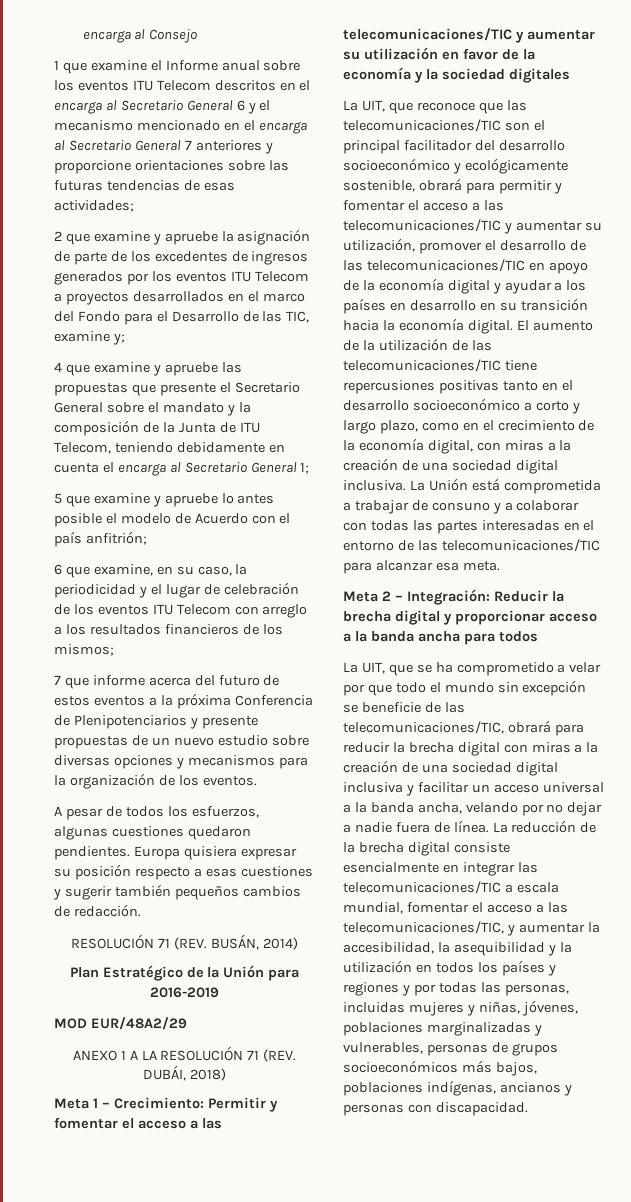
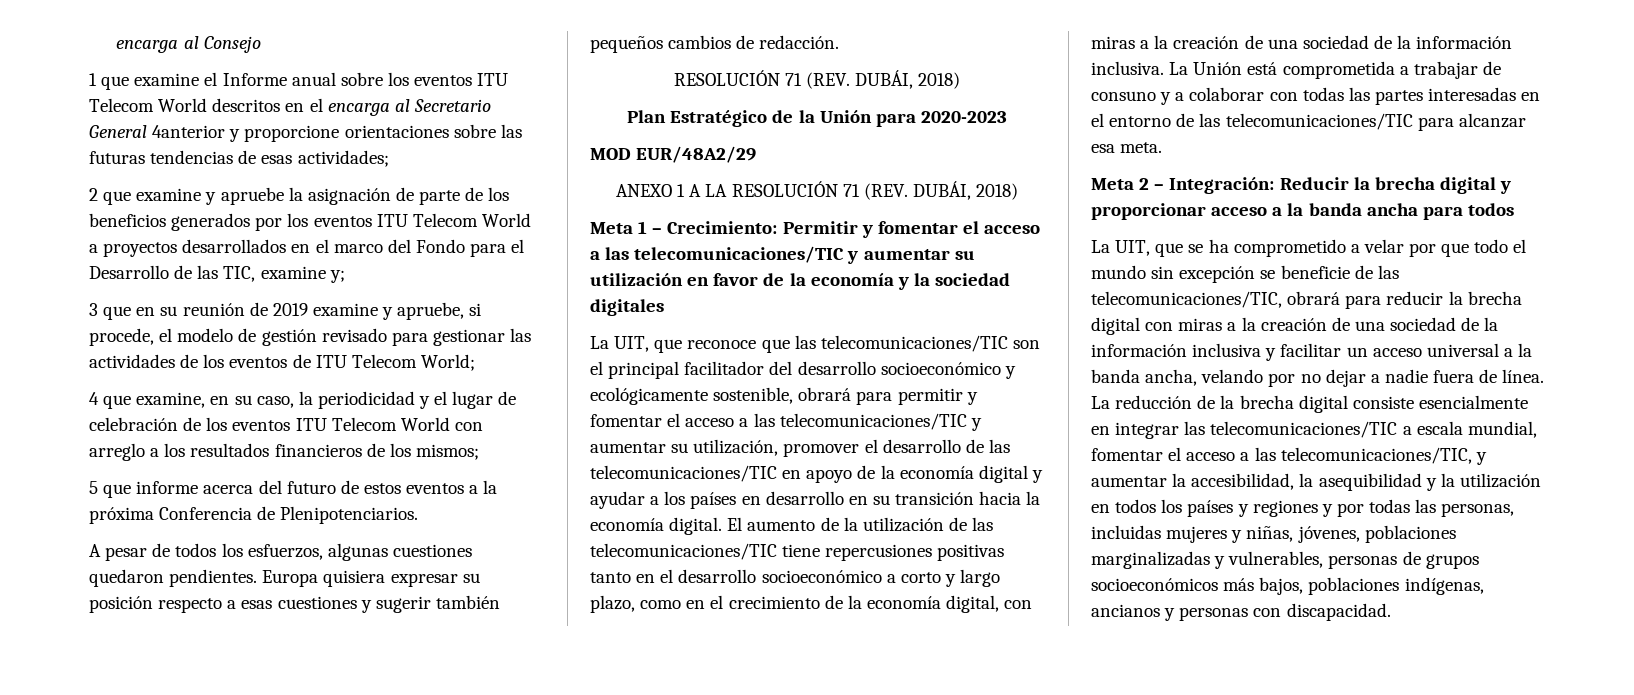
(211, 85) none -> [158,98,208,112] World
[236,100,271,114] [54,120,307,134] [54,140,262,151] 6 y el mecanismo mencionado en el encarga al Secretario General 7 anteriores -> [152,125,226,138] 4anterior
[154,251,309,265] excedentes de ingresos -> [89,213,166,227] beneficios
(309, 276) none -> [481,213,531,227] World
[54,362,242,376] [54,382,300,396] [54,402,251,416] [54,420,260,436] [54,442,285,454] [54,462,310,476] [54,493,275,507] [54,513,291,527] [54,531,147,547] [54,564,62,575] 4 que examine y apruebe las propuestas que presente el Secretario General sobre el mandato y la composición de la Junta de ITU Telecom, teniendo debidamente en cuenta el encarga al Secretario General 1; // 5 que examine y apruebe lo antes posible el modelo de Acuerdo con el país anfitrión; // 6 -> [89,302,482,320] [89,328,532,346] [89,354,475,371] [89,392,99,405] 3 que en su reunión de 2019 examine y apruebe, si procede, el modelo de gestión revisado para gestionar las actividades de los eventos de ITU Telecom World; // 4
(231, 609) none -> [400,417,450,431] World
[54,675,61,685] 7 -> [89,481,98,494] 5
[73,715,258,729] [54,735,309,749] [54,755,308,769] [54,773,257,789] Plenipotenciarios y presente propuestas de un nuevo estudio sobre diversas opciones y mecanismos para la organización de los eventos. -> [280,506,419,524] Plenipotenciarios.
[210,934,298,950] BUSÁN, 2014) -> [855,70,961,89] DUBÁI, 2018)
[150,987,219,998] 2016-2019 -> [920,111,1007,123] 2020-2023
[515,460,558,474] digital -> [1373,35,1513,49] de la información
[515,762,558,776] digital -> [1461,317,1499,331] [1091,344,1187,357] de la información

